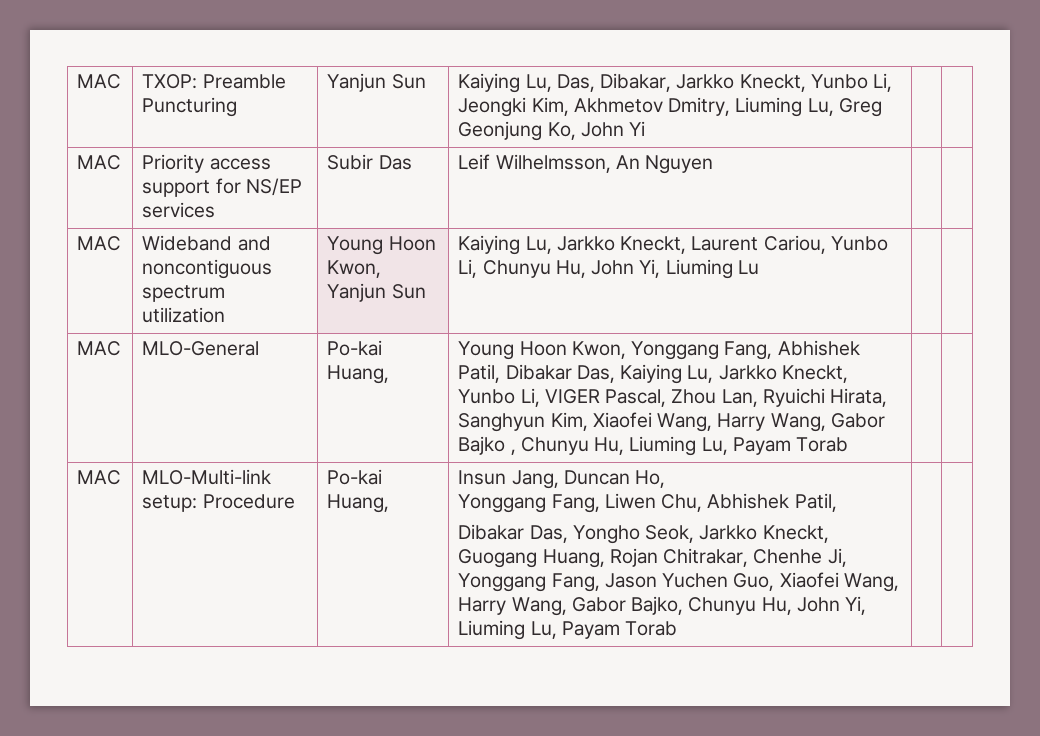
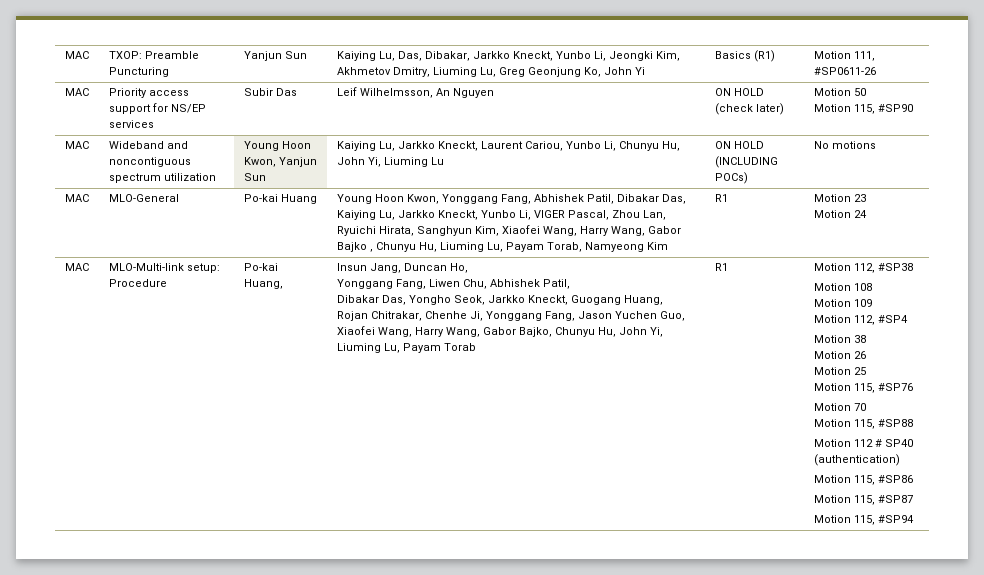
(646, 128) | -> [714,50,775,62] [813,51,875,61] [813,67,876,75] Basics (R1) | Motion 111, #SP0611-26
(714, 164) | -> [714,88,764,96] [714,103,784,115] [813,88,866,96] [813,104,913,114] ON HOLD (check later) | Motion 50 // Motion 115, #SP90
(759, 267) | -> [714,141,764,149] [714,156,778,168] [714,172,748,184] [813,141,876,149] ON HOLD (INCLUDING POCs) | No motions
[327,365,390,384] Huang, -> [280,194,317,204] Huang
[796,437,849,452] Torab | | -> [546,242,668,252] [714,194,728,202] [813,194,866,202] [813,210,867,218] Torab, Namyeong Kim | R1 | Motion 23 // Motion 24
(678, 628) | -> [714,263,728,271] [813,263,913,273] [813,283,872,291] [813,299,872,307] [813,315,908,325] [813,335,866,343] [813,351,866,359] [813,367,866,375] [813,383,913,393] [813,403,866,411] [813,419,913,429] [813,439,913,447] [813,454,900,466] [813,475,913,485] [813,495,913,505] [813,515,914,525] R1 | Motion 112, #SP38 // Motion 108 // Motion 109 // Motion 112, #SP4 // Motion 38 // Motion 26 // Motion 25 // Motion 115, #SP76 // Motion 70 // Motion 115, #SP88 // Motion 112 # SP40 (authentication) // Motion 115, #SP86 // Motion 115, #SP87 // Motion 115, #SP94

